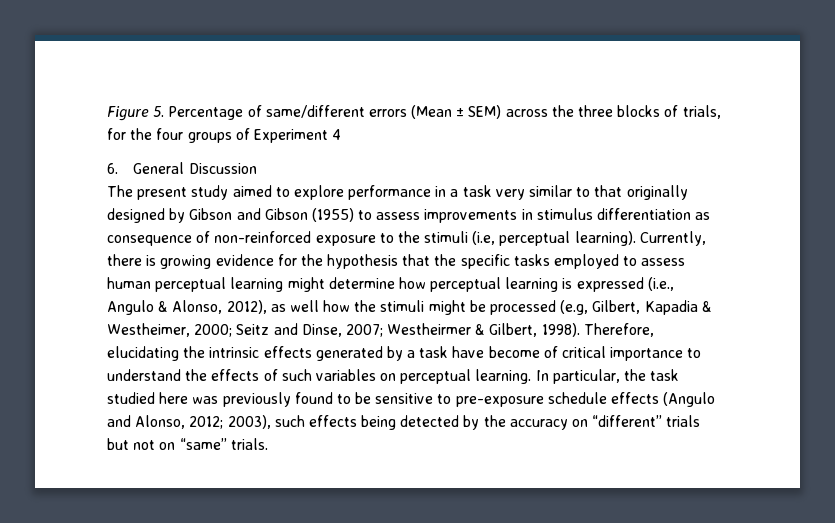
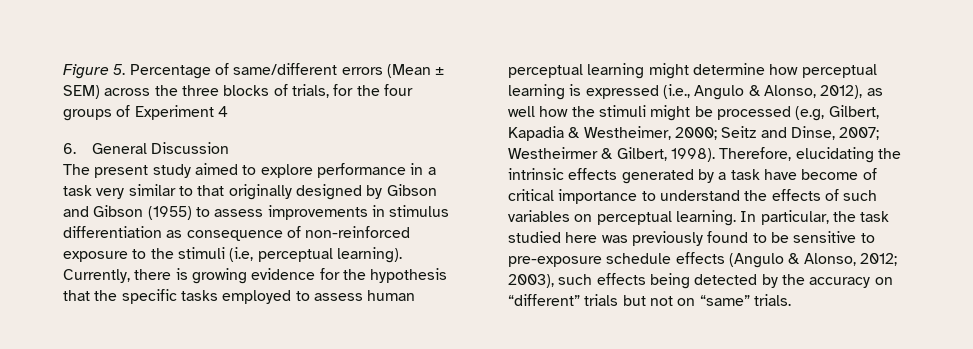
[107,415,131,427] and -> [788,253,801,264] &

